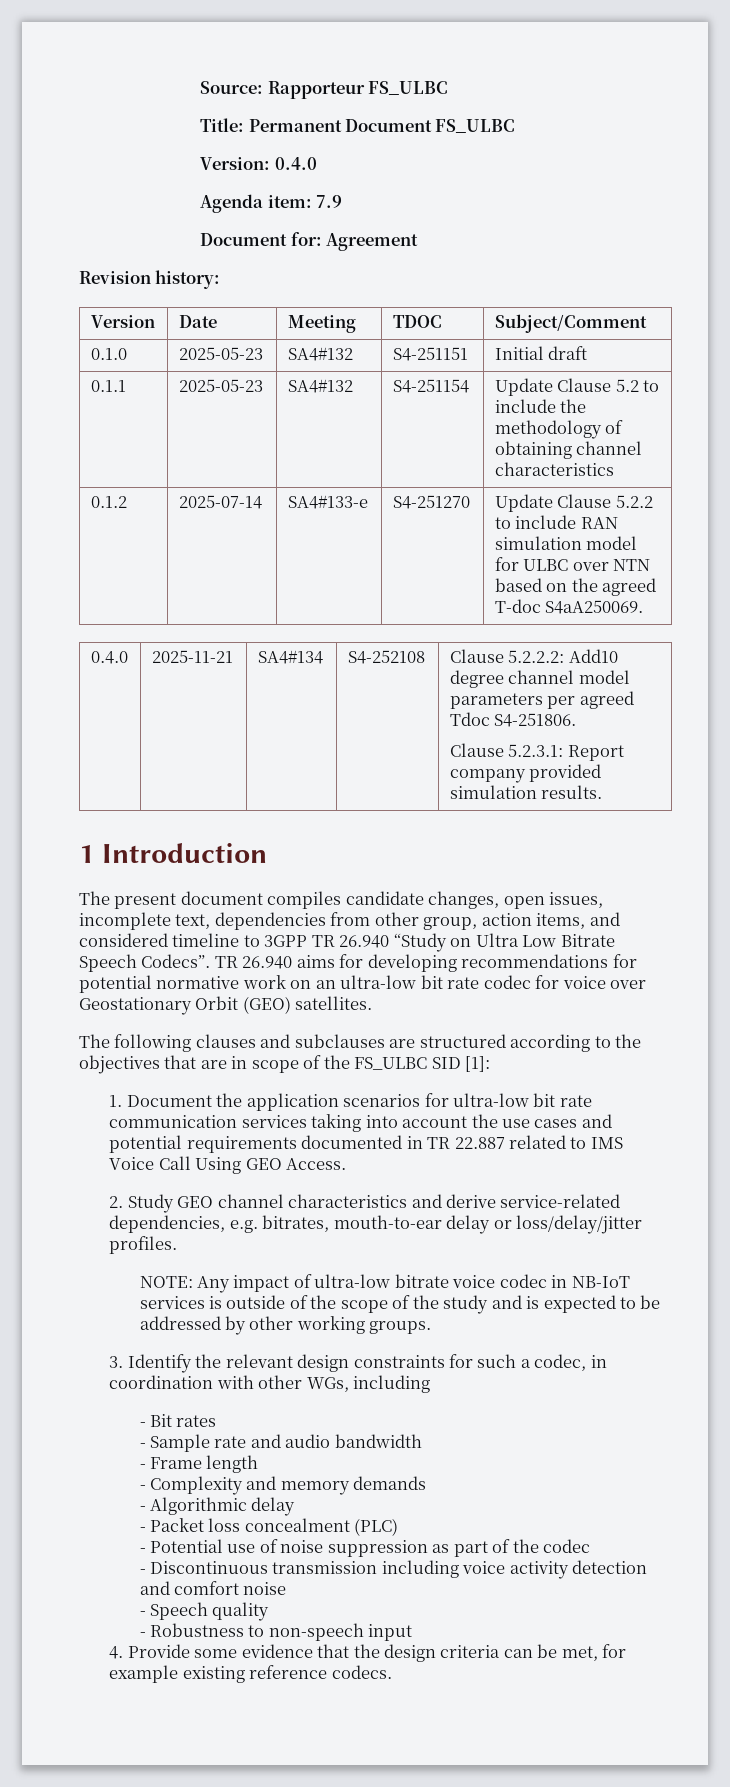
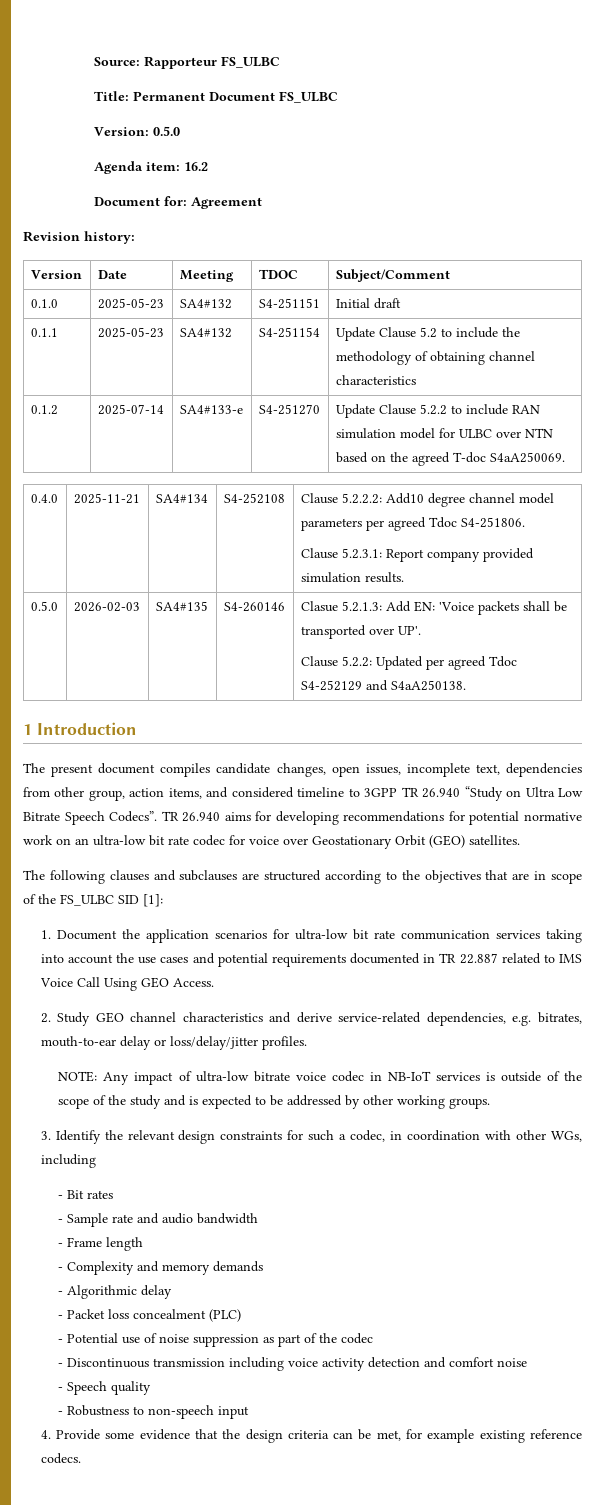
[274,157,317,170] 0.4.0 -> [152,126,180,136] 0.5.0
[315,195,342,208] 7.9 -> [183,162,208,171] 16.2
(603, 792) none -> [30,601,58,611] [73,602,140,612] [155,601,208,611] [223,602,285,612] [300,601,567,615] [300,625,421,639] [300,656,517,670] [300,680,466,691] // 0.5.0 | 2026-02-03 | SA4#135 | S4-260146 | Clasue 5.2.1.3: Add EN: 'Voice packets shall be transported over UP'. // Clause 5.2.2: Updated per agreed Tdoc S4-252129 and S4aA250138.

